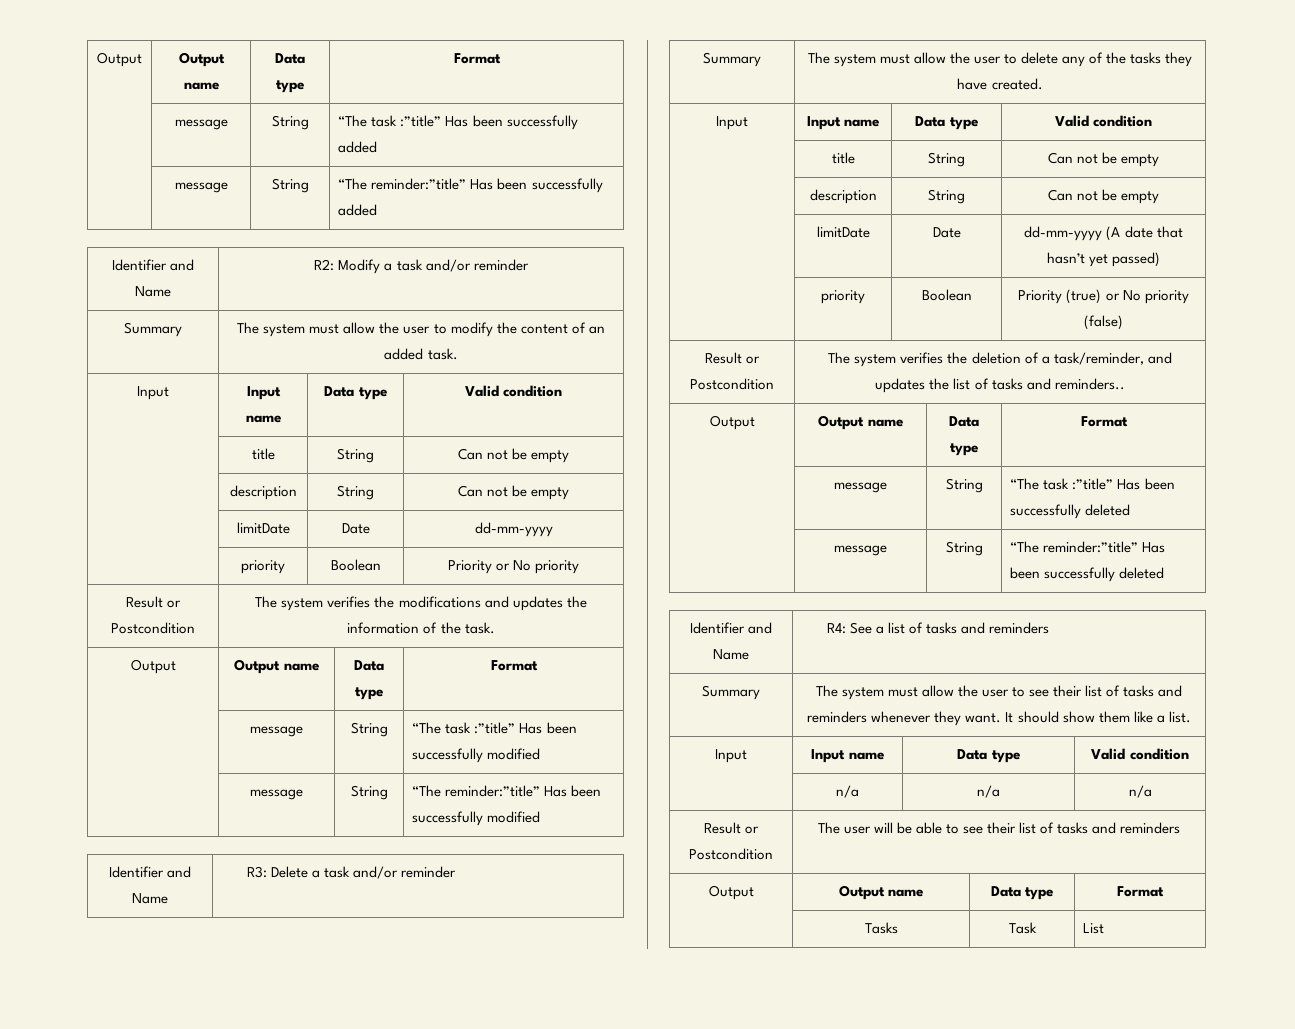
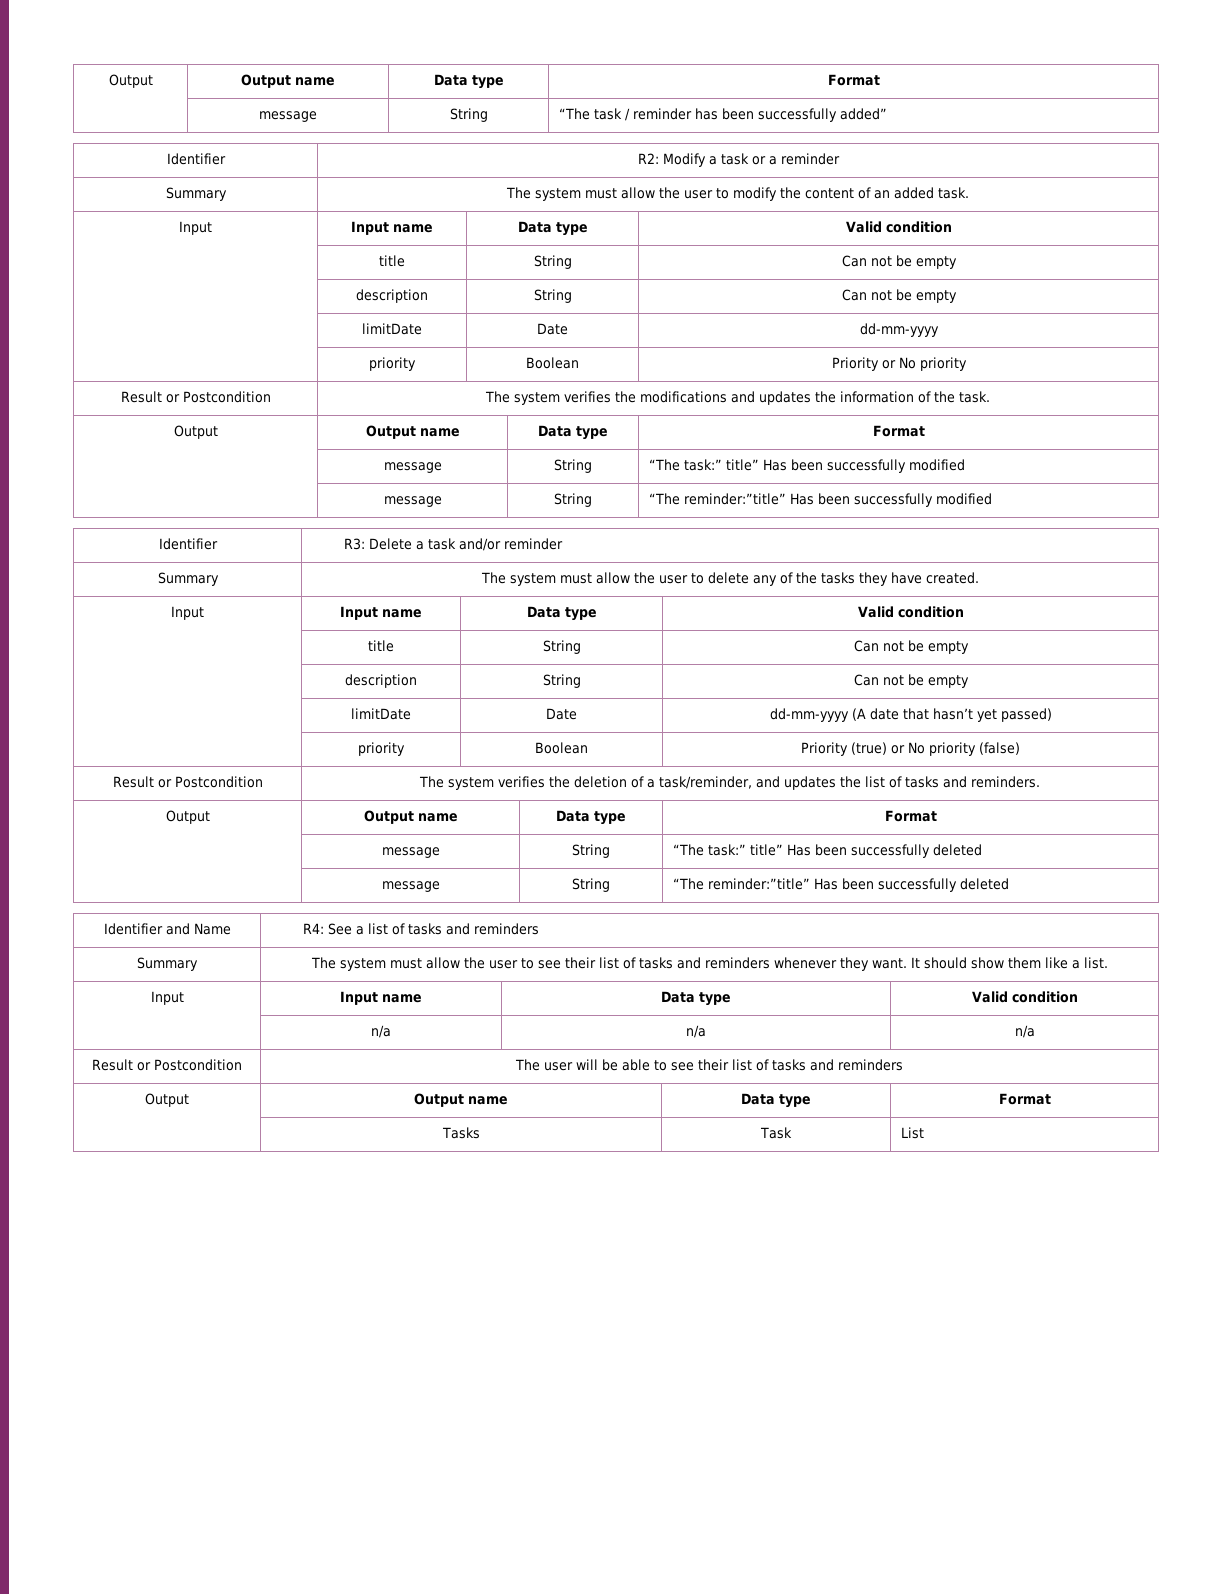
[400,115,578,130] [338,141,378,153] [174,182,228,193] [271,178,309,193] [338,178,603,193] [338,204,378,216] [111,259,195,271] [135,286,171,297] :”title” Has been successfully added // | message | String | “The reminder:”title” Has been successfully added // Identifier and Name -> [624,108,887,122] [166,153,226,165] / reminder has been successfully added” // Identifier
[425,259,471,272] and/or -> [751,156,777,165] or a
[445,722,516,734] task :”title” -> [683,459,759,471] task:” title”
[167,866,192,878] [132,893,168,904] and Name -> (218, 544) none
[1054,378,1125,390] [709,415,755,430] [818,415,903,430] [949,416,979,427] [950,443,978,456] [1080,416,1128,427] [834,482,887,493] [945,478,983,493] [1010,478,1114,490] reminders.. // Output | Output name | Data type | Format // | message | String | “The task :”title” -> [971,776,1040,788] [165,810,210,824] [363,810,458,824] [556,810,626,825] [884,810,937,822] [381,847,440,858] [572,844,610,858] [672,844,783,856] reminders. // Output | Output name | Data type | Format // | message | String | “The task:” title”

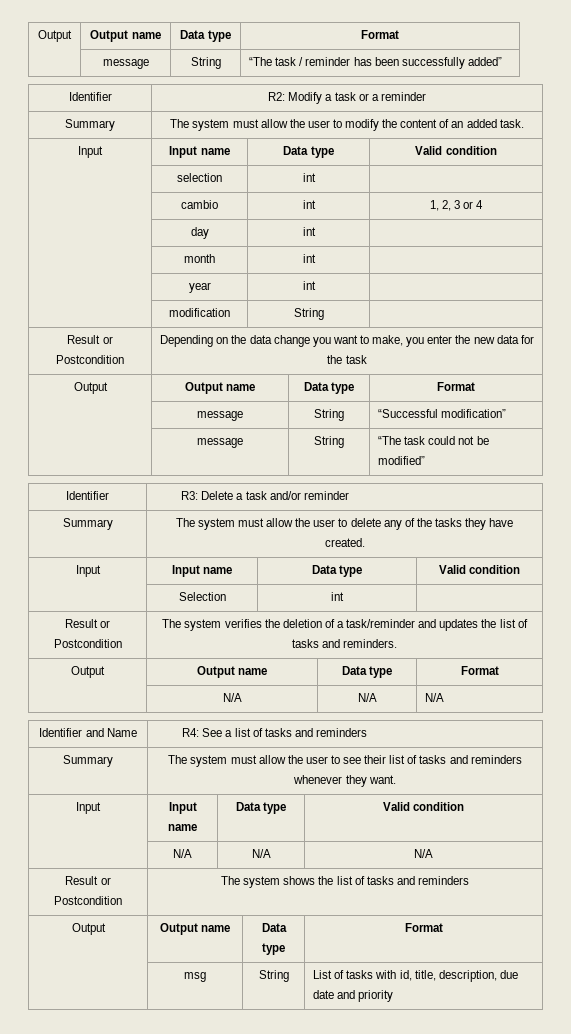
[379,255,405,267] [533,255,572,269] [841,255,957,269] [356,289,428,303] [533,289,572,303] [841,289,957,303] [362,323,422,335] [537,323,568,335] [859,323,939,337] [369,357,416,371] [526,357,579,369] [831,357,967,371] [120,391,271,403] [485,391,990,405] [173,425,218,439] [365,425,460,439] [538,425,608,440] [872,425,925,437] [383,462,442,473] [554,459,592,473] [648,459,965,473] [383,496,442,507] [554,493,592,507] [648,493,992,507] title | String | Can not be empty // | description | String | Can not be empty // | limitDate | Date | dd-mm-yyyy // | priority | Boolean | Priority or No priority // Result or Postcondition | The system verifies the modifications and updates the information of the task. // Output | Output name | Data type | Format // | message | String | “The task:” title” Has been successfully modified // | message | String | “The reminder:”title” Has been successfully modified -> [177,173,222,182] [302,173,316,182] [181,200,218,209] [302,200,316,209] [429,200,484,211] [190,227,209,239] [302,227,316,236] [184,254,215,263] [302,254,316,263] [188,282,211,293] [302,281,316,290] [169,308,230,317] [293,308,324,320] [67,335,113,344] [56,355,124,364] [160,335,534,347] [327,355,367,364] [73,382,108,394] [184,382,256,394] [303,382,355,394] [437,382,475,391] [197,411,243,421] [314,409,344,421] [378,409,507,418] [197,438,243,448] [314,436,344,448] [378,436,489,445] [378,456,426,465] selection | int | // | cambio | int | 1, 2, 3 or 4 // | day | int | // | month | int | // | year | int | // | modification | String | // Result or Postcondition | Depending on the data change you want to make, you enter the new data for the task // Output | Output name | Data type | Format // | message | String | “Successful modification” // | message | String | “The task could not be modified”
[368,640,394,652] [542,640,581,654] [853,640,969,654] [345,674,417,688] [542,674,581,688] [853,674,969,688] [351,708,411,720] [546,708,577,720] [769,708,1052,722] [358,742,405,756] [535,742,588,754] [801,742,1020,756] title | String | Can not be empty // | description | String | Can not be empty // | limitDate | Date | dd-mm-yyyy (A date that hasn’t yet passed) // | priority | Boolean | Priority (true) or No priority (false) -> [178,592,226,601] [331,592,344,601] Selection | int |
[659,776,752,789] task/reminder, -> [346,619,416,628] task/reminder
[381,847,440,858] [572,844,610,858] [672,844,982,858] [381,881,440,892] [572,878,610,892] [672,878,1009,892] message | String | “The task:” title” Has been successfully deleted // | message | String | “The reminder:”title” Has been successfully deleted -> [222,693,242,702] [357,693,377,702] [425,693,445,702] N/A | N/A | N/A
[910,957,1108,969] [150,991,184,1005] [340,991,422,1005] [661,991,731,1006] [971,991,1078,1003] [371,1025,391,1038] [686,1025,706,1038] [1014,1025,1035,1038] [92,1059,242,1071] [515,1059,729,1071] It should show them like a list. // Input | Input name | Data type | Valid condition // | n/a | n/a | n/a // Result or Postcondition | The user will be able to see their -> [76,802,101,814] [168,802,197,814] [168,824,197,831] [235,802,287,814] [382,802,465,811] [173,849,192,858] [251,849,271,858] [414,849,433,858] [65,876,111,885] [54,896,122,905] [221,876,334,888] // Input | Input name | Data type | Valid condition // | N/A | N/A | N/A // Result or Postcondition | The system shows the
[441,1127,480,1139] [760,1127,793,1139] Tasks | Task -> [184,972,206,982] [258,970,289,982] msg | String
(924, 1133) none -> [334,970,518,982] [313,990,394,1002] of tasks with id, title, description, due date and priority

